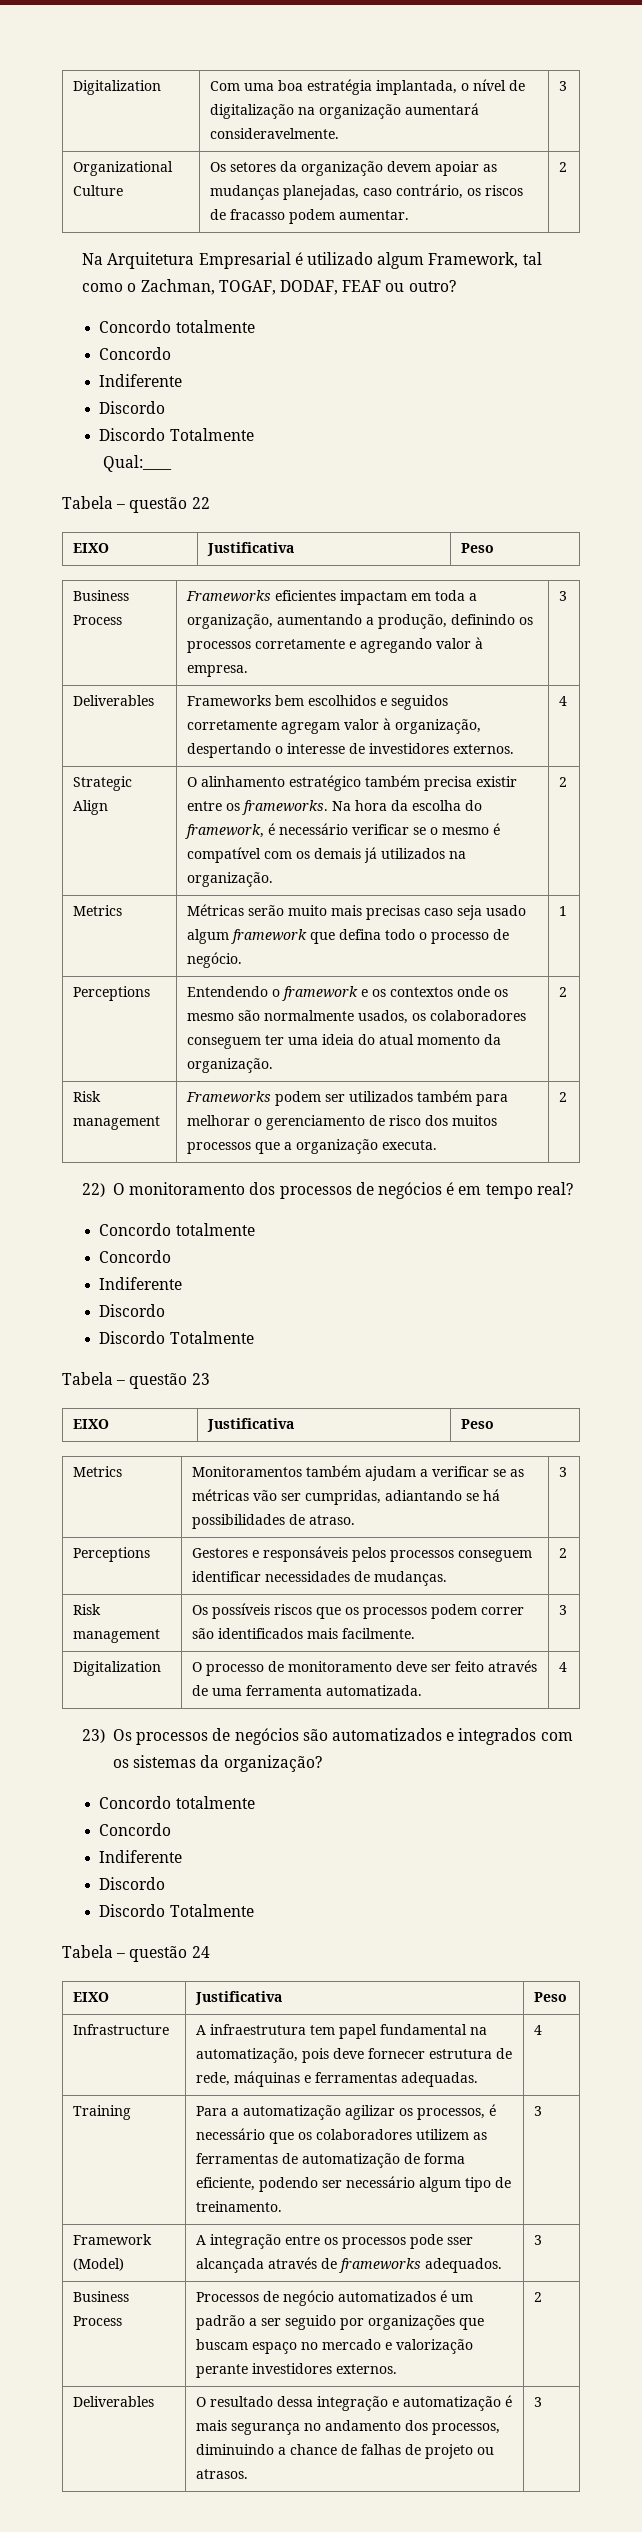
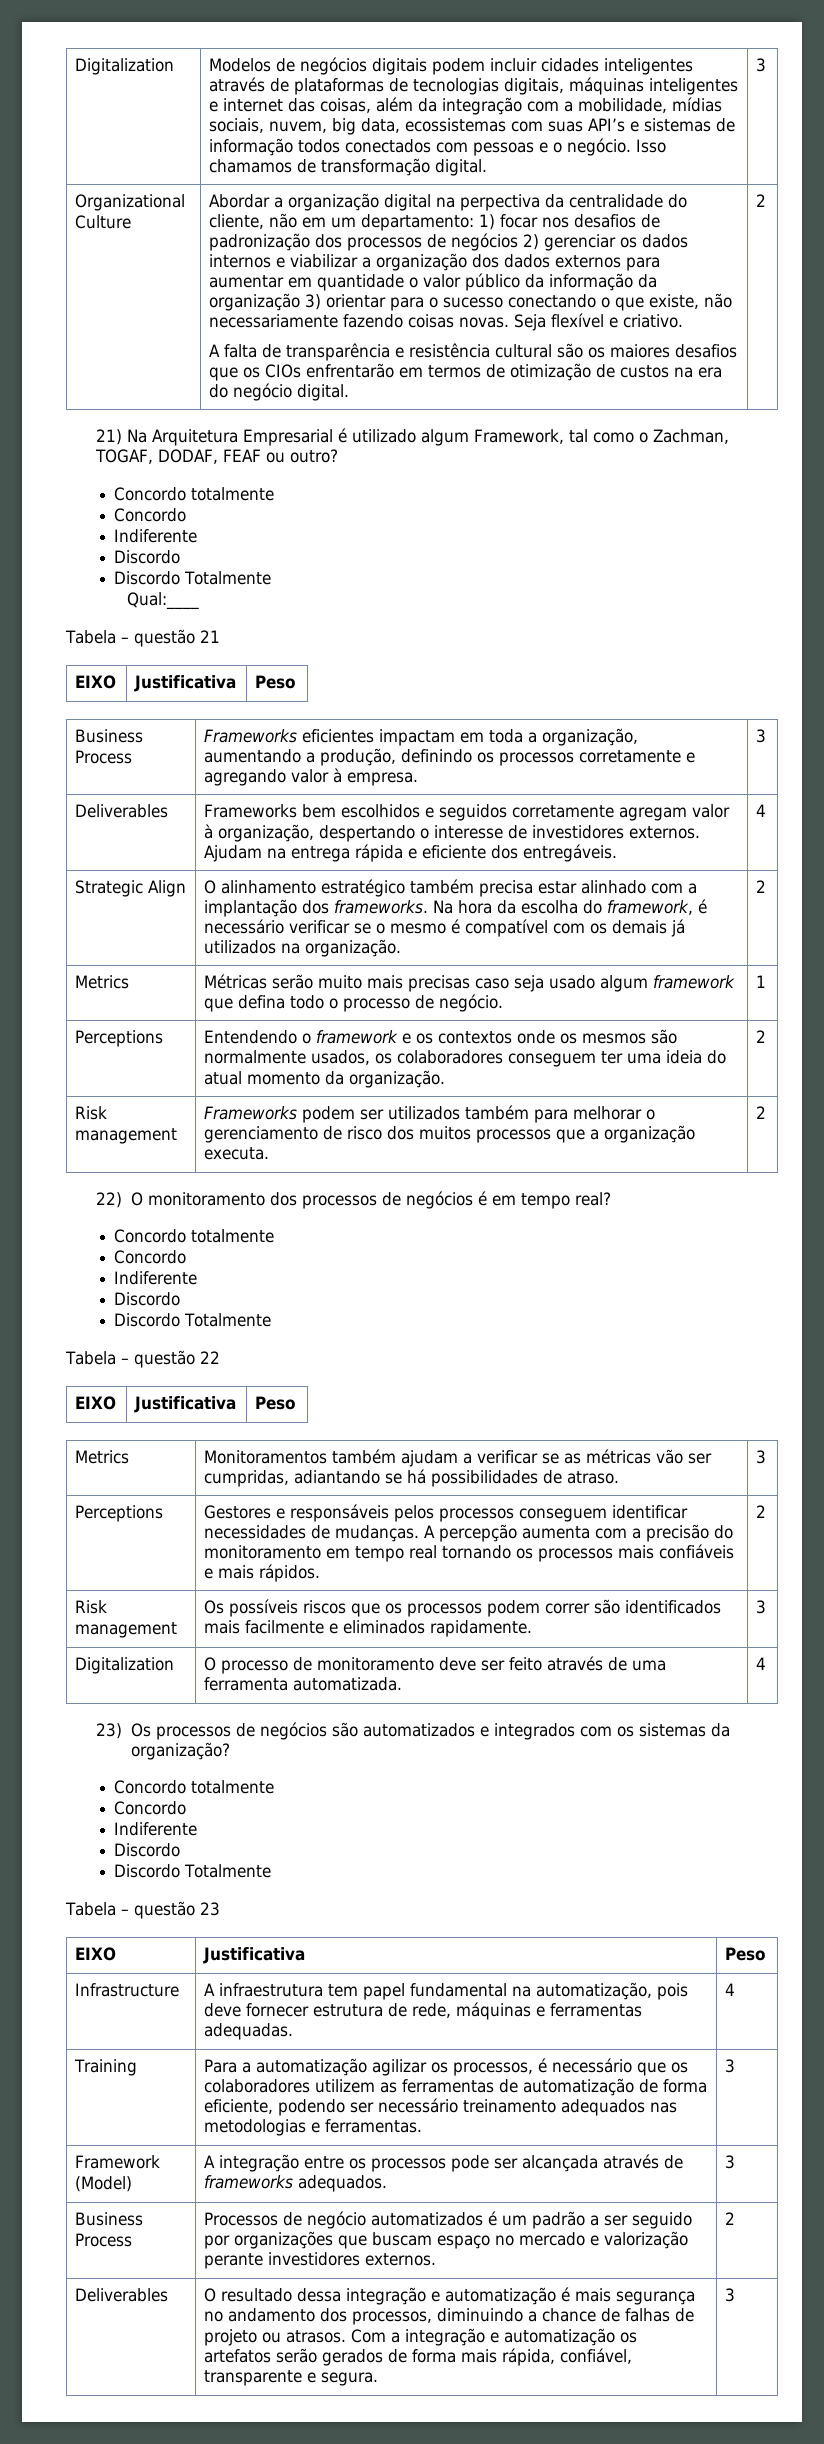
[72,80,161,95] [209,79,525,95] [209,103,479,119] [209,128,339,139] [558,81,567,91] [72,161,173,176] [72,185,123,196] [209,161,497,176] [209,184,523,200] [209,209,409,224] [558,162,567,172] Digitalization | Com uma boa estratégia implantada, o nível de digitalização na organização aumentará consideravelmente. | 3 // Organizational Culture | Os setores da organização devem apoiar as mudanças planejadas, caso contrário, os riscos de fracasso podem aumentar. | 2 // -> [75,58,175,75] [209,57,694,75] [209,77,739,95] [209,97,723,115] [209,118,736,135] [209,138,667,156] [209,158,488,176] [756,58,767,72] [75,194,186,211] [75,215,132,229] [209,193,688,211] [209,213,661,231] [209,233,689,251] [209,253,661,271] [209,273,658,291] [209,293,733,311] [209,313,684,331] [209,343,738,361] [209,363,723,381] [209,383,350,401] [756,194,767,207] [96,429,123,445] Digitalization | Modelos de negócios digitais podem incluir cidades inteligentes através de plataformas de tecnologias digitais, máquinas inteligentes e internet das coisas, além da integração com a mobilidade, mídias sociais, nuvem, big data, ecossistemas com suas API’s e sistemas de informação todos conectados com pessoas e o negócio. Isso chamamos de transformação digital. | 3 // Organizational Culture | Abordar a organização digital na perpectiva da centralidade do cliente, não em um departamento: 1) focar nos desafios de padronização dos processos de negócios 2) gerenciar os dados internos e viabilizar a organização dos dados externos para aumentar em quantidade o valor público da informação da organização 3) orientar para o sucesso conectando o que existe, não necessariamente fazendo coisas novas. Seja flexível e criativo. // A falta de transparência e resistência cultural são os maiores desafios que os CIOs enfrentarão em termos de otimização de custos na era do negócio digital. | 2 // 21)
[191,497,210,509] 22 -> [199,630,220,643] 21
(514, 749) none -> [204,844,618,862] Ajudam na entrega rápida e eficiente dos entregáveis.
[475,776,517,787] [186,801,240,811] existir entre os -> [538,880,698,894] [204,899,330,917] estar alinhado com a implantação dos
[186,1013,234,1021] mesmo -> [582,1033,647,1044] mesmos
[191,1373,210,1385] 23 -> [199,1351,220,1364] 22
(447, 1578) none -> [424,1524,734,1542] [204,1544,735,1562] [204,1564,321,1582] A percepção aumenta com a precisão do monitoramento em tempo real tornando os processos mais confiáveis e mais rápidos.
[341,1628,415,1639] facilmente. -> [245,1620,533,1637] facilmente e eliminados rapidamente.
[191,1946,210,1958] 24 -> [199,1902,220,1916] 23
[418,2177,511,2192] [195,2201,282,2212] algum tipo de treinamento. -> [463,2099,678,2116] [204,2119,423,2136] treinamento adequados nas metodologias e ferramentas.
[446,2237,473,2245] sser -> [494,2158,519,2169] ser
(248, 2474) none -> [351,2328,638,2346] [204,2348,633,2366] [204,2370,379,2386] Com a integração e automatização os artefatos serão gerados de forma mais rápida, confiável, transparente e segura.

